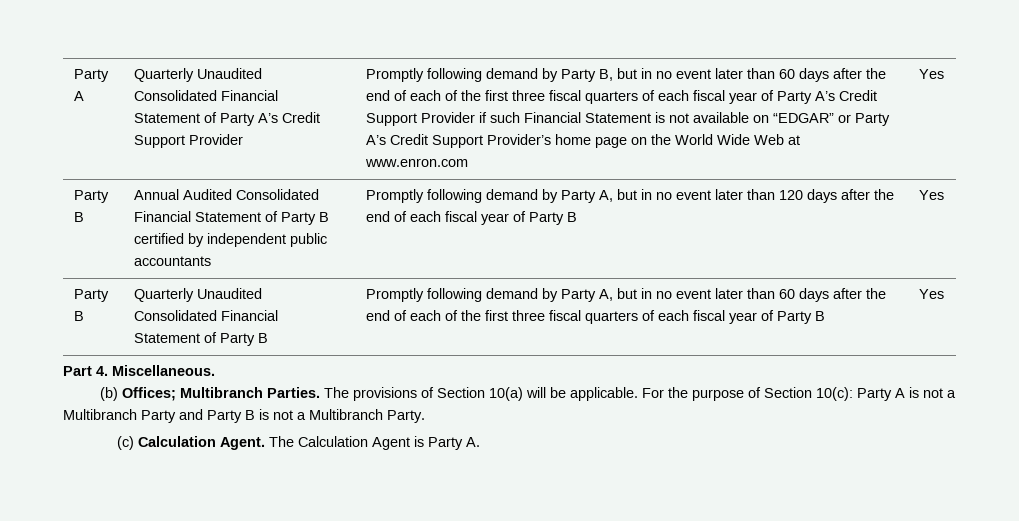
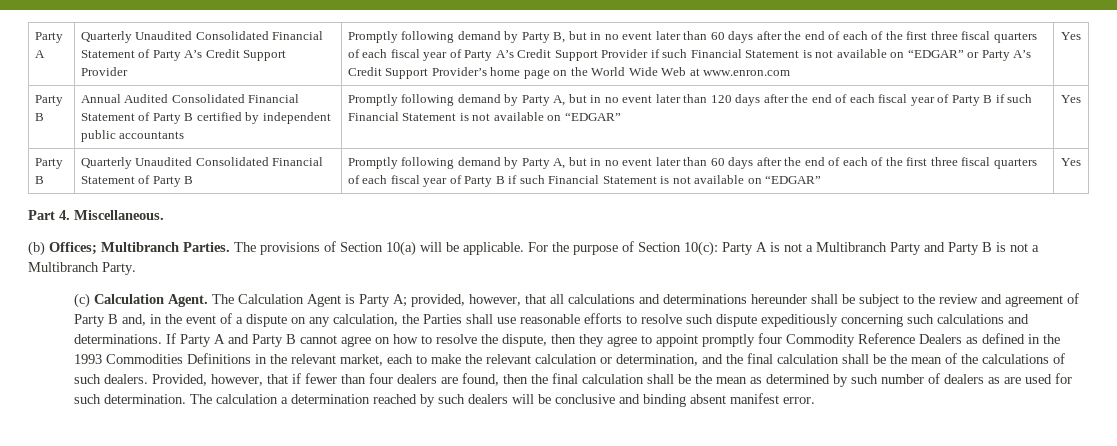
(578, 217) none -> [995,94,1033,103] [347,112,621,121] if such Financial Statement is not available on “EDGAR”
(826, 316) none -> [508,175,822,184] if such Financial Statement is not available on “EDGAR”
[466,437,481,447] A. -> [393,293,1080,307] [74,313,1030,327] [74,333,1061,347] [74,353,1066,366] [74,373,1073,387] [74,393,816,407] A; provided, however, that all calculations and determinations hereunder shall be subject to the review and agreement of Party B and, in the event of a dispute on any calculation, the Parties shall use reasonable efforts to resolve such dispute expeditiously concerning such calculations and determinations. If Party A and Party B cannot agree on how to resolve the dispute, then they agree to appoint promptly four Commodity Reference Dealers as defined in the 1993 Commodities Definitions in the relevant market, each to make the relevant calculation or determination, and the final calculation shall be the mean of the calculations of such dealers. Provided, however, that if fewer than four dealers are found, then the final calculation shall be the mean as determined by such number of dealers as are used for such determination. The calculation a determination reached by such dealers will be conclusive and binding absent manifest error.

